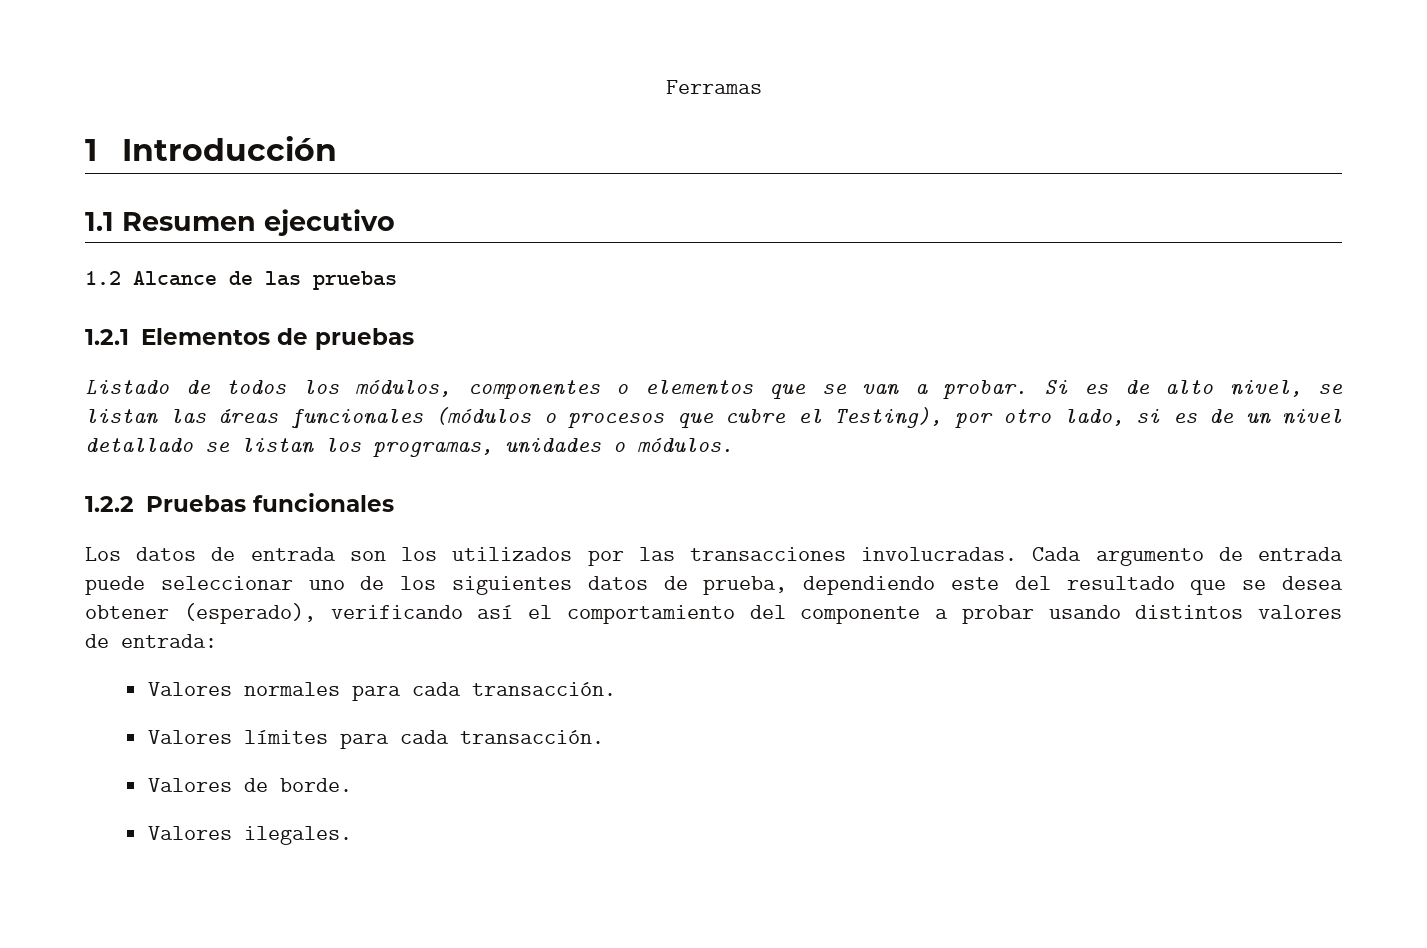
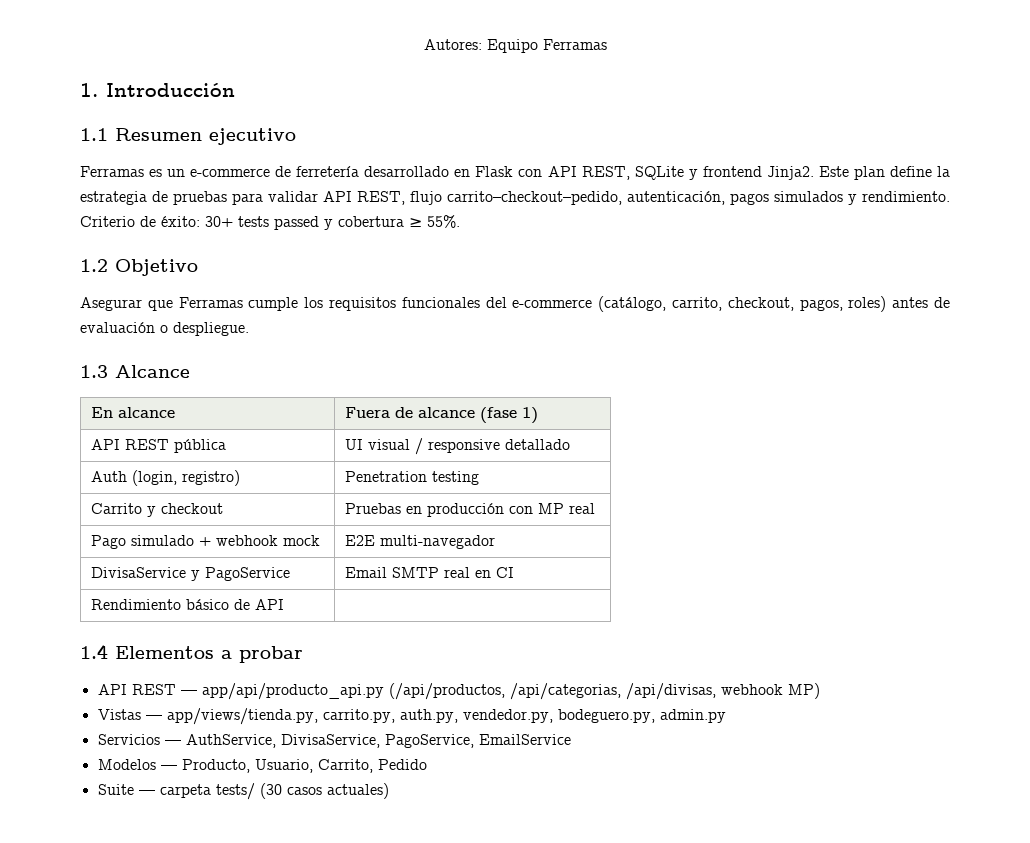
(665, 87) none -> [423,39,538,53] Autores: Equipo
[85,139,97,161] 1 -> [80,83,98,97] 1.
[85,271,397,290] [85,328,414,350] [85,380,1343,399] [85,407,1342,429] [85,438,733,457] [85,493,394,512] [85,547,1343,566] [85,576,1343,595] [85,603,1342,624] [85,634,217,648] [147,682,616,701] [147,730,604,749] [147,778,352,792] [147,826,352,845] 1.2 Alcance de las pruebas // 1.2.1 Elementos de pruebas // Listado de todos los módulos, componentes o elementos que se van a probar. Si es de alto nivel, se listan las áreas funcionales (módulos o procesos que cubre el Testing), por otro lado, si es de un nivel detallado se listan los programas, unidades o módulos. // 1.2.2 Pruebas funcionales // Los datos de entrada son los utilizados por las transacciones involucradas. Cada argumento de entrada puede seleccionar uno de los siguientes datos de prueba, dependiendo este del resultado que se desea obtener (esperado), verificando así el comportamiento del componente a probar usando distintos valores de entrada: // Valores normales para cada transacción. // Valores límites para cada transacción. // Valores de borde. // Valores ilegales. -> [80,166,951,180] [80,191,950,205] [80,215,460,230] [80,259,198,276] [80,296,950,312] [80,322,249,336] [80,365,190,378] [91,407,176,418] [345,407,539,424] [91,439,227,453] [345,438,571,455] [91,470,241,486] [345,471,480,485] [91,503,224,517] [345,503,596,517] [91,535,321,549] [345,535,496,549] [91,567,291,581] [345,567,515,578] [91,599,285,610] [80,644,303,663] [97,683,820,700] [97,708,726,725] [97,734,571,748] [97,759,427,773] [97,783,389,800] Ferramas es un e-commerce de ferretería desarrollado en Flask con API REST, SQLite y frontend Jinja2. Este plan define la estrategia de pruebas para validar API REST, flujo carrito–checkout–pedido, autenticación, pagos simulados y rendimiento. Criterio de éxito: 30+ tests passed y cobertura ≥ 55%. // 1.2 Objetivo // Asegurar que Ferramas cumple los requisitos funcionales del e-commerce (catálogo, carrito, checkout, pagos, roles) antes de evaluación o despliegue. // 1.3 Alcance // En alcance | Fuera de alcance (fase 1) // API REST pública | UI visual / responsive detallado // Auth (login, registro) | Penetration testing // Carrito y checkout | Pruebas en producción con MP real // Pago simulado + webhook mock | E2E multi-navegador // DivisaService y PagoService | Email SMTP real en CI // Rendimiento básico de API | // 1.4 Elementos a probar // API REST — app/api/producto_api.py (/api/productos, /api/categorias, /api/divisas, webhook MP) // Vistas — app/views/tienda.py, carrito.py, auth.py, vendedor.py, bodeguero.py, admin.py // Servicios — AuthService, DivisaService, PagoService, EmailService // Modelos — Producto, Usuario, Carrito, Pedido // Suite — carpeta tests/ (30 casos actuales)

